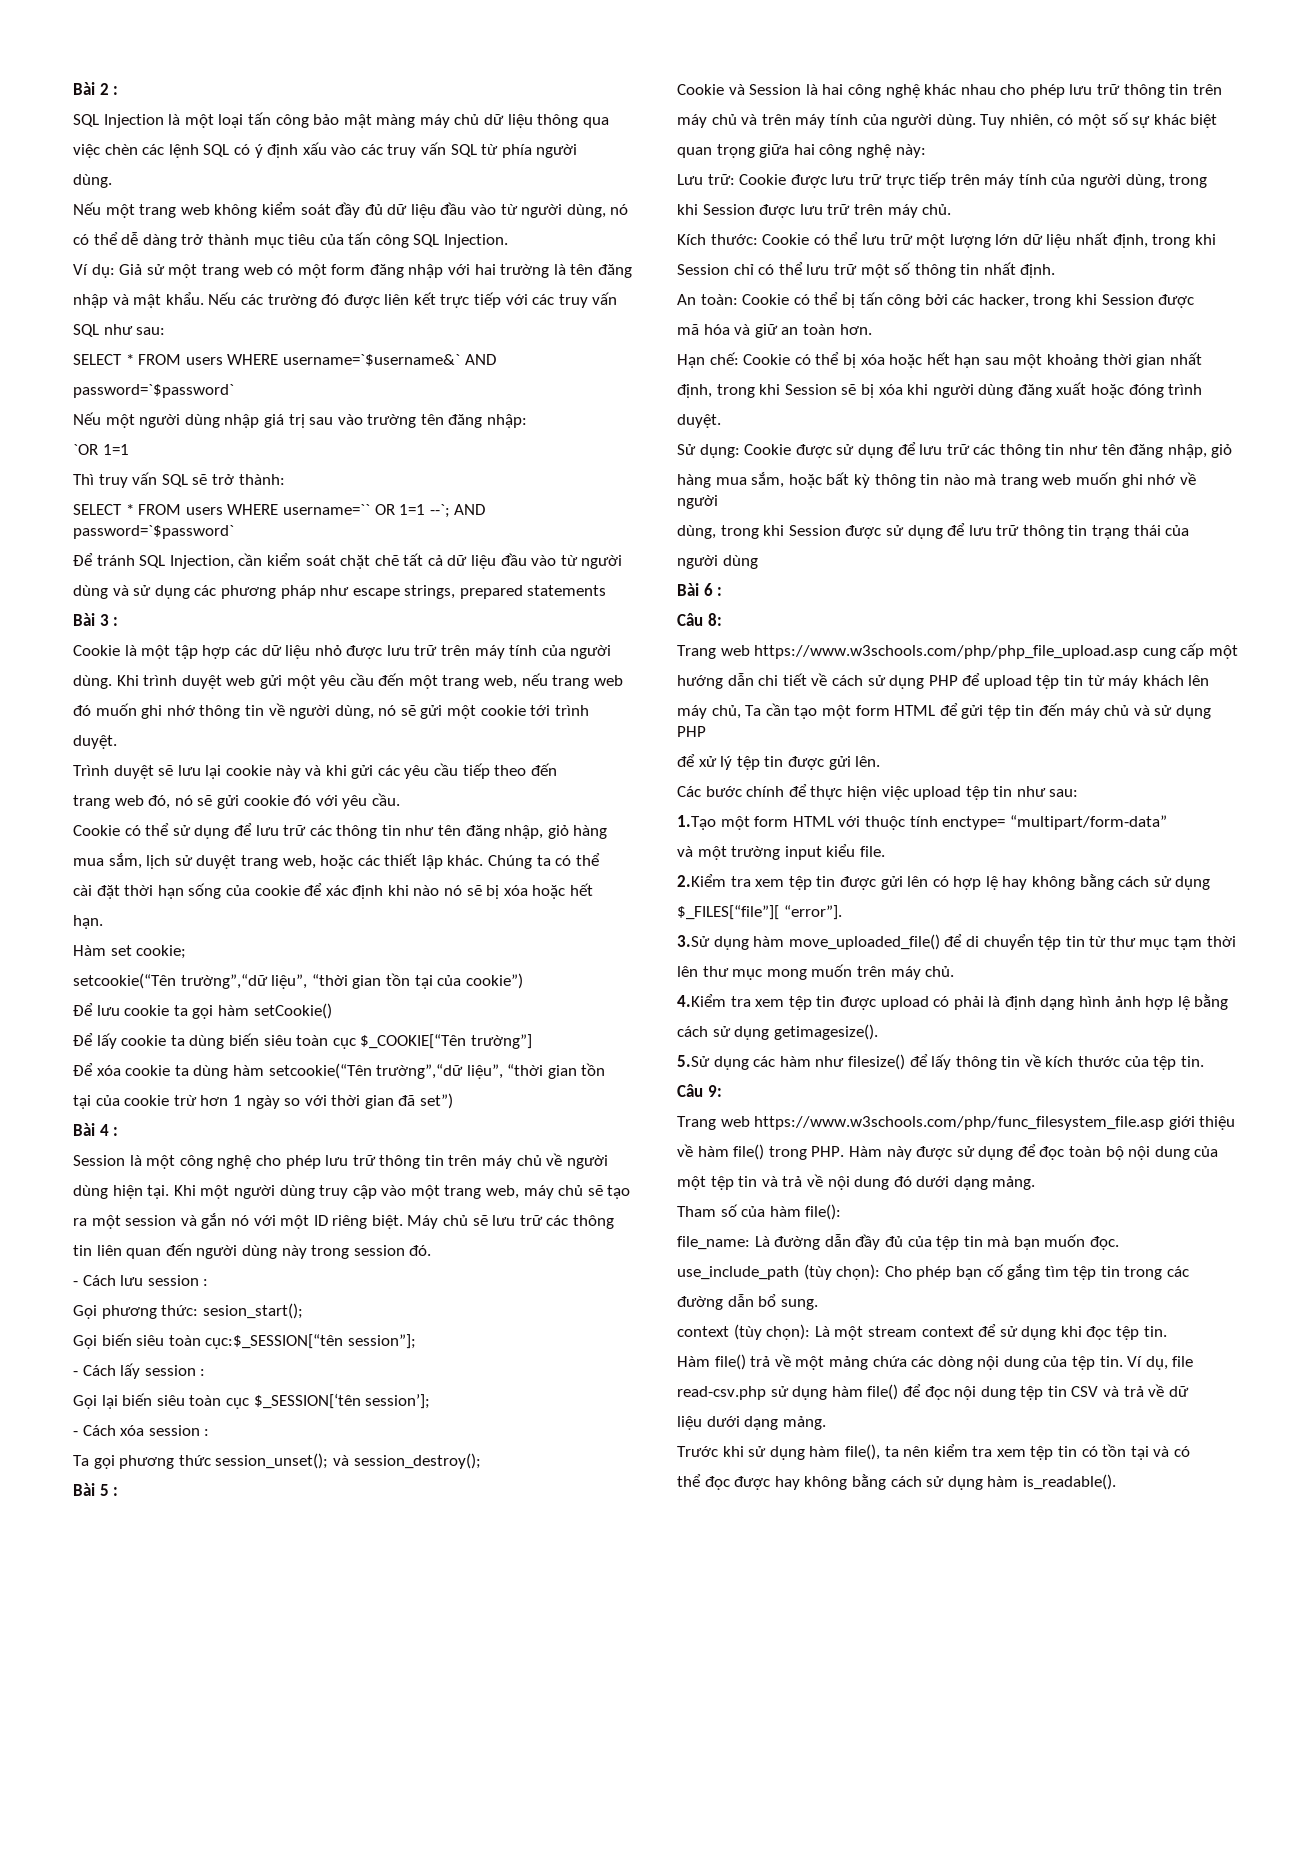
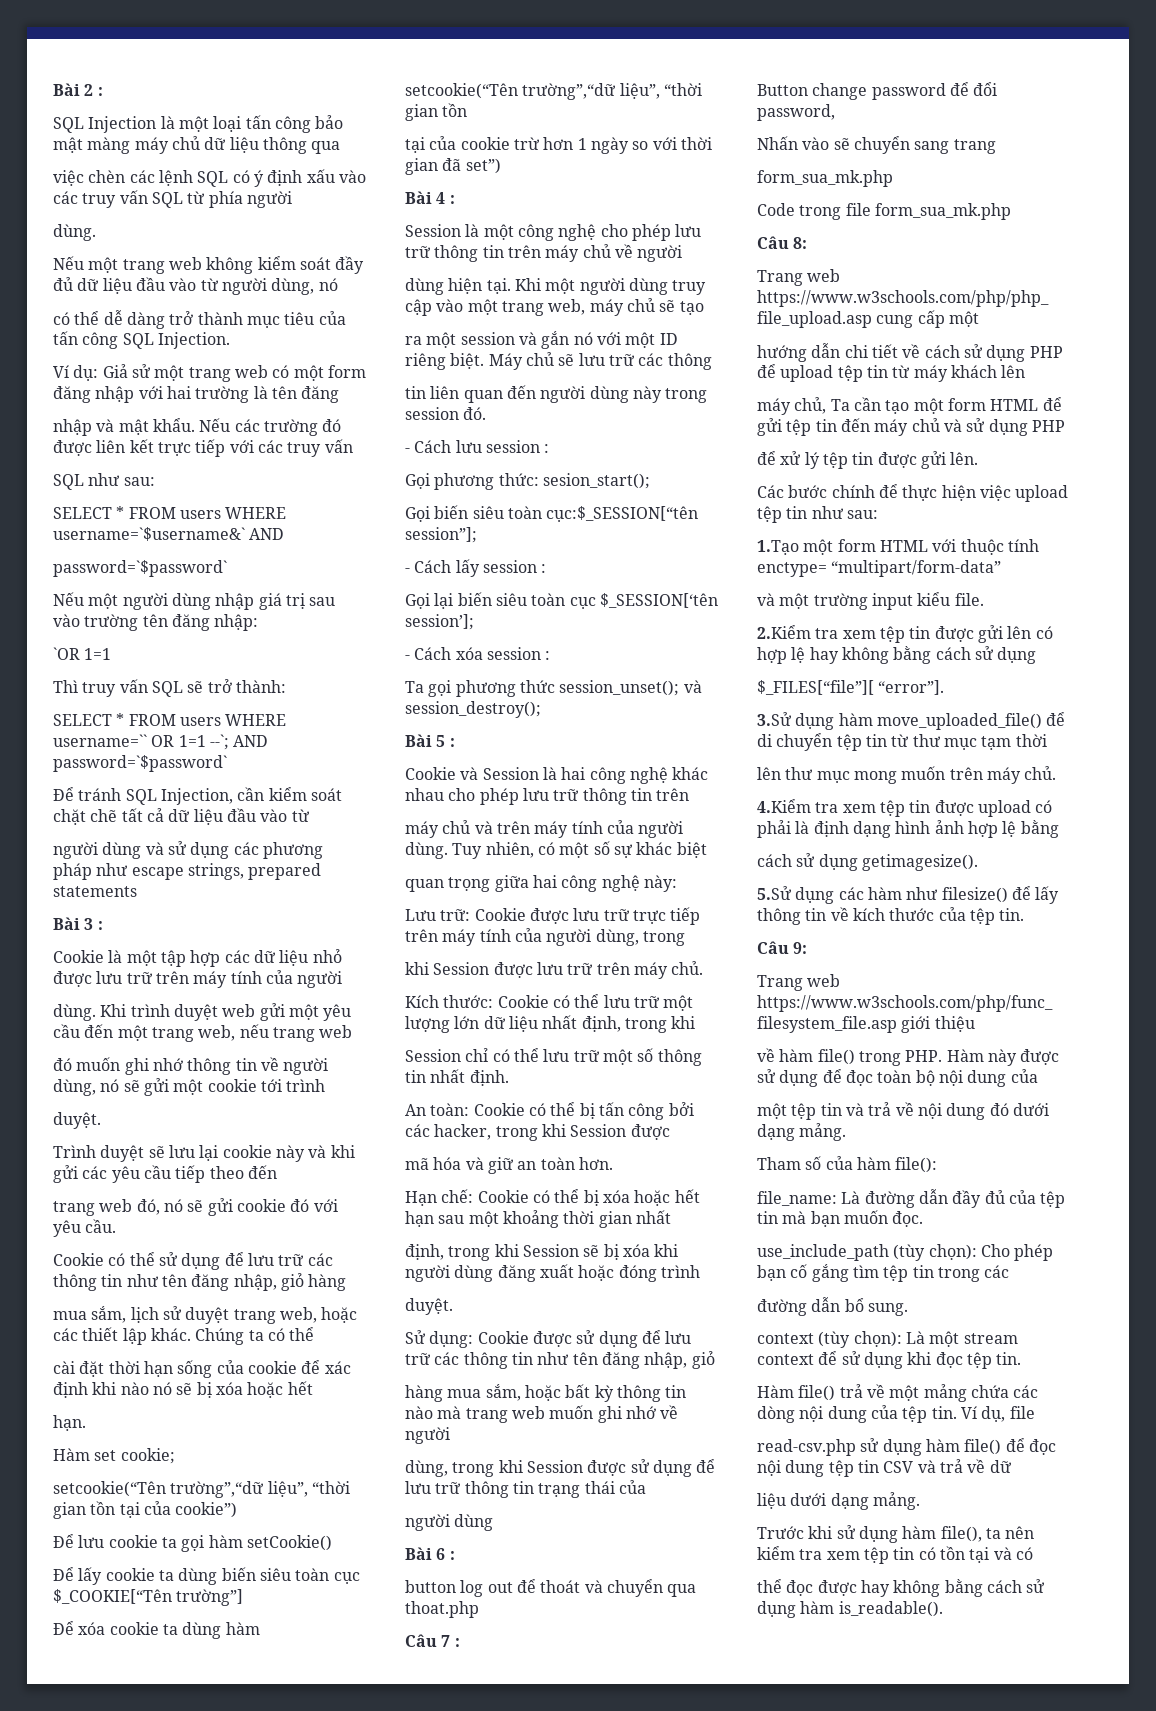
[581,555,623,569] người // -> [53,842,98,859] // người
(723, 591) none -> [405,1579,697,1597] [405,1601,479,1618] [405,1634,460,1647] [757,82,998,100] [757,104,835,121] [757,136,996,154] [757,170,893,187] [757,203,1011,220] // button log out để thoát và chuyển qua thoat.php // Câu 7 : // Button change password để đổi password, // Nhấn vào sẽ chuyển sang trang // form_sua_mk.php // Code trong file form_sua_mk.php

